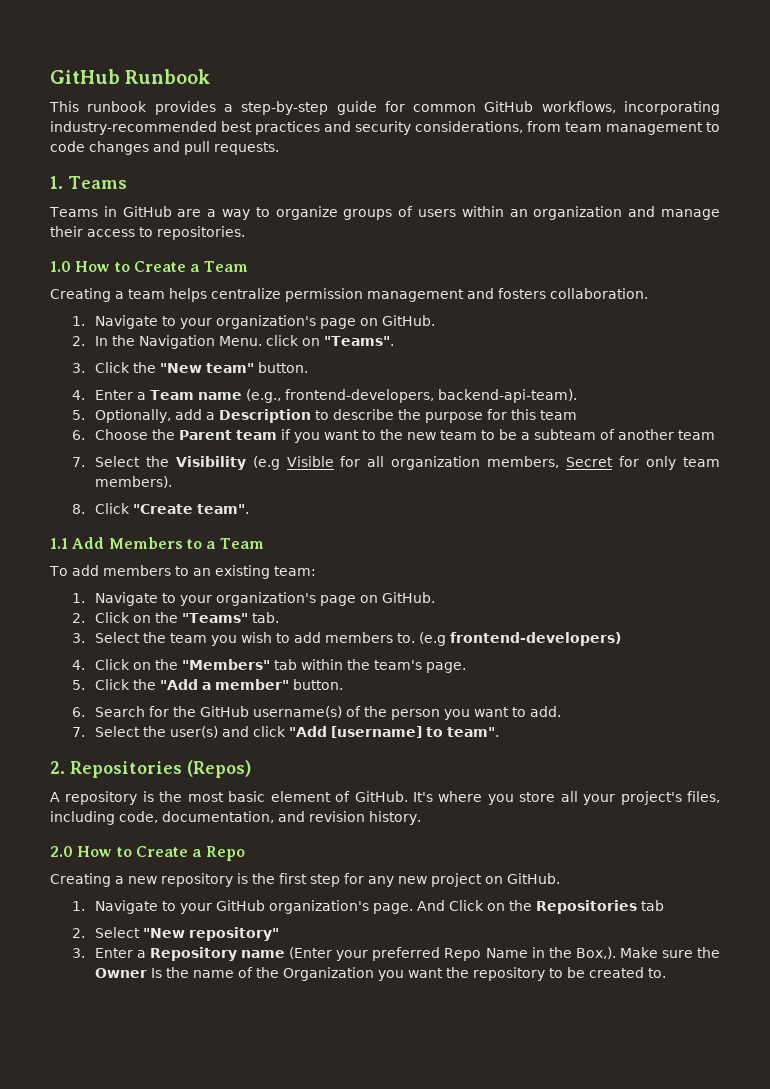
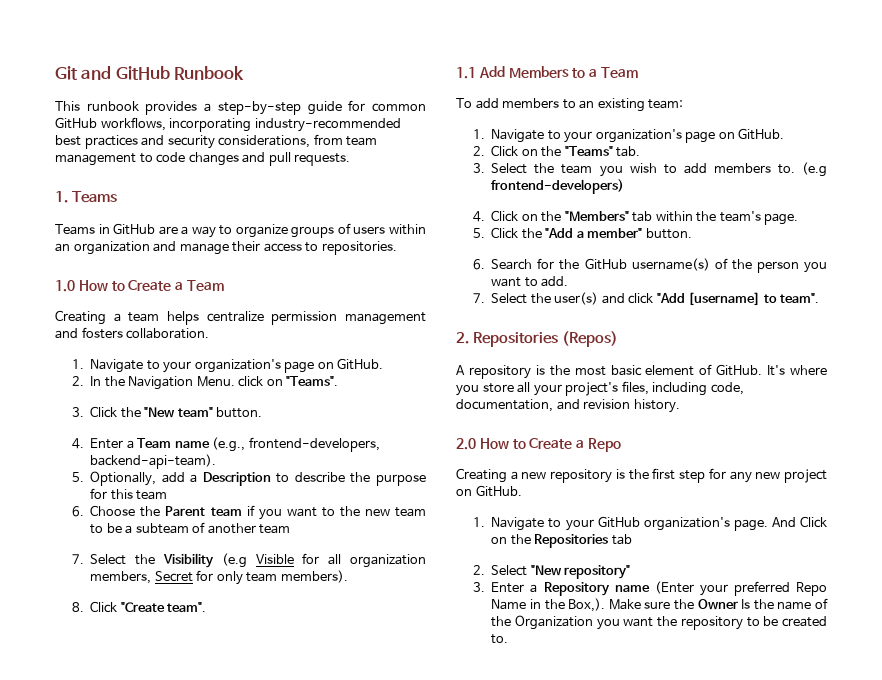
(50, 76) none -> [55,66,112,80] Git and

